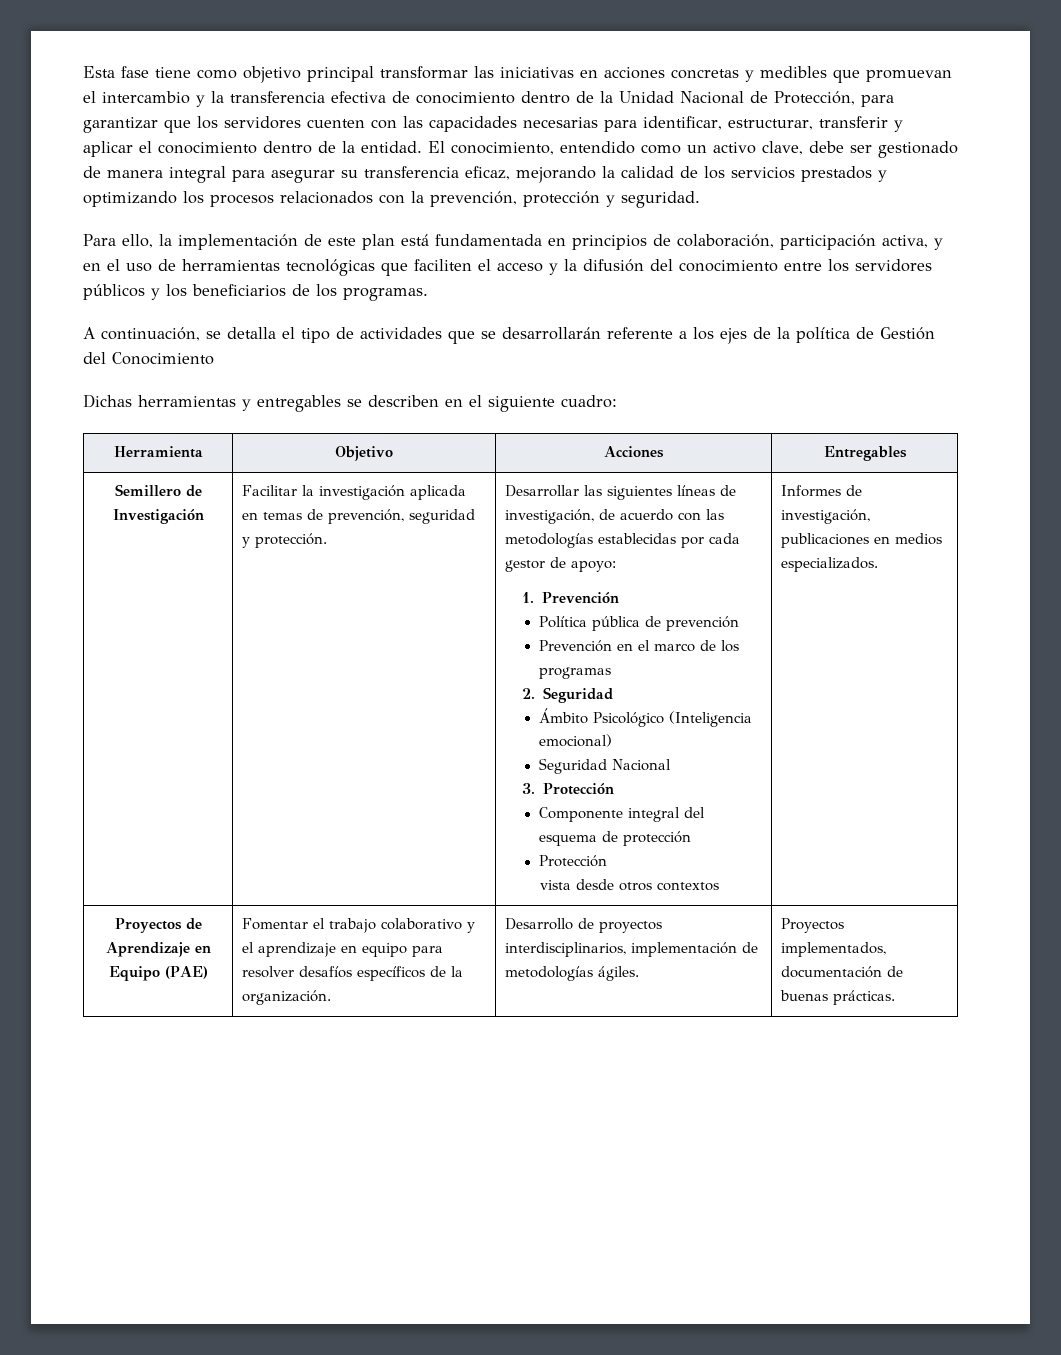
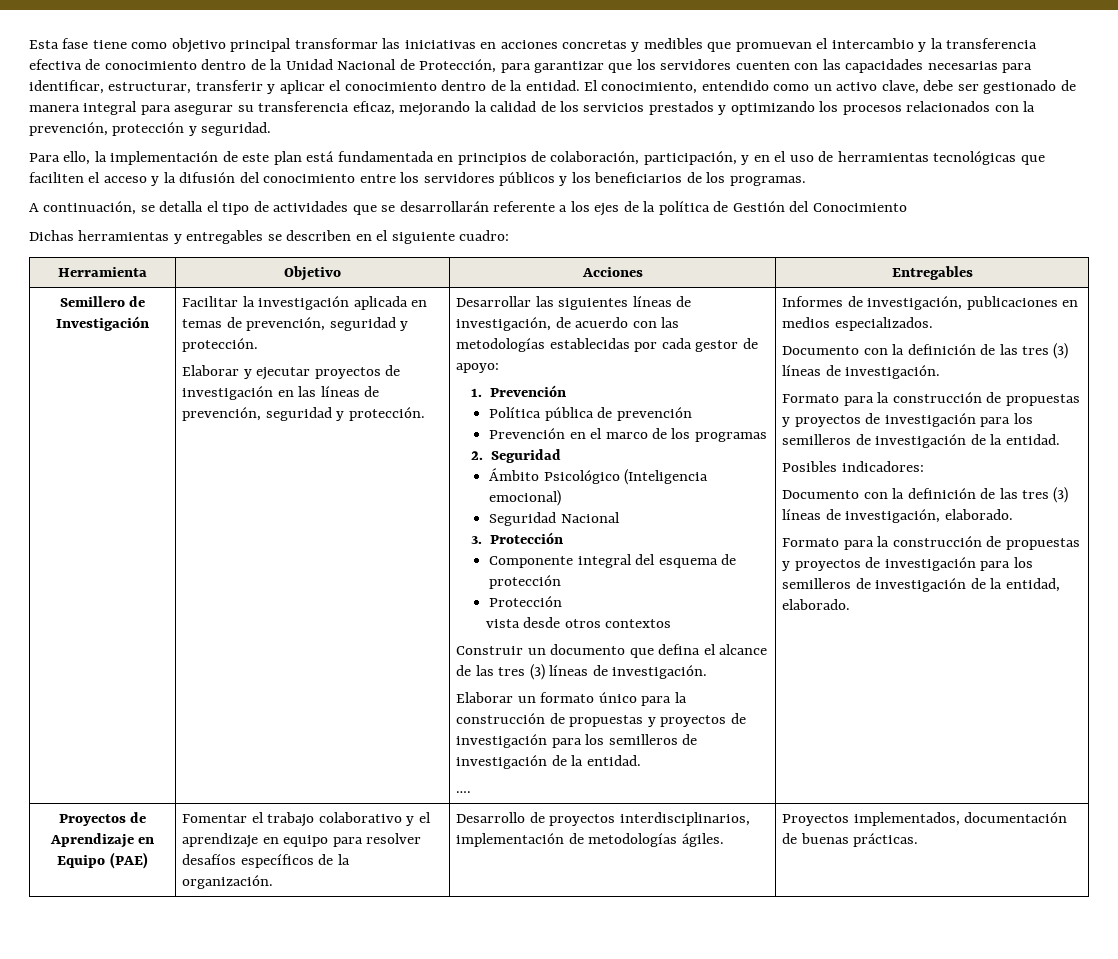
[780,234,928,250] participación activa, -> [643,151,737,165] participación,
(327, 540) none -> [182,365,401,380] [182,386,380,400] [182,407,425,421] // Elaborar y ejecutar proyectos de investigación en las líneas de prevención, seguridad y protección.
(719, 886) none -> [456,644,768,658] [456,664,708,680] [456,692,687,706] [456,713,746,727] [456,734,698,748] [456,755,641,769] [456,791,472,793] // Construir un documento que defina el alcance de las tres (3) líneas de investigación. // Elaborar un formato único para la construcción de propuestas y proyectos de investigación para los semilleros de investigación de la entidad. // ….
(878, 564) none -> [782,343,1069,359] [782,365,941,379] [782,392,1080,406] [782,413,1033,427] [782,434,1060,448] [782,461,924,472] [782,487,1069,503] [782,509,1013,523] [782,536,1080,550] [782,557,1033,571] [782,578,1060,592] [782,599,851,610] // Documento con la definición de las tres (3) líneas de investigación. // Formato para la construcción de propuestas y proyectos de investigación para los semilleros de investigación de la entidad. // Posibles indicadores: // Documento con la definición de las tres (3) líneas de investigación, elaborado. // Formato para la construcción de propuestas y proyectos de investigación para los semilleros de investigación de la entidad, elaborado.

